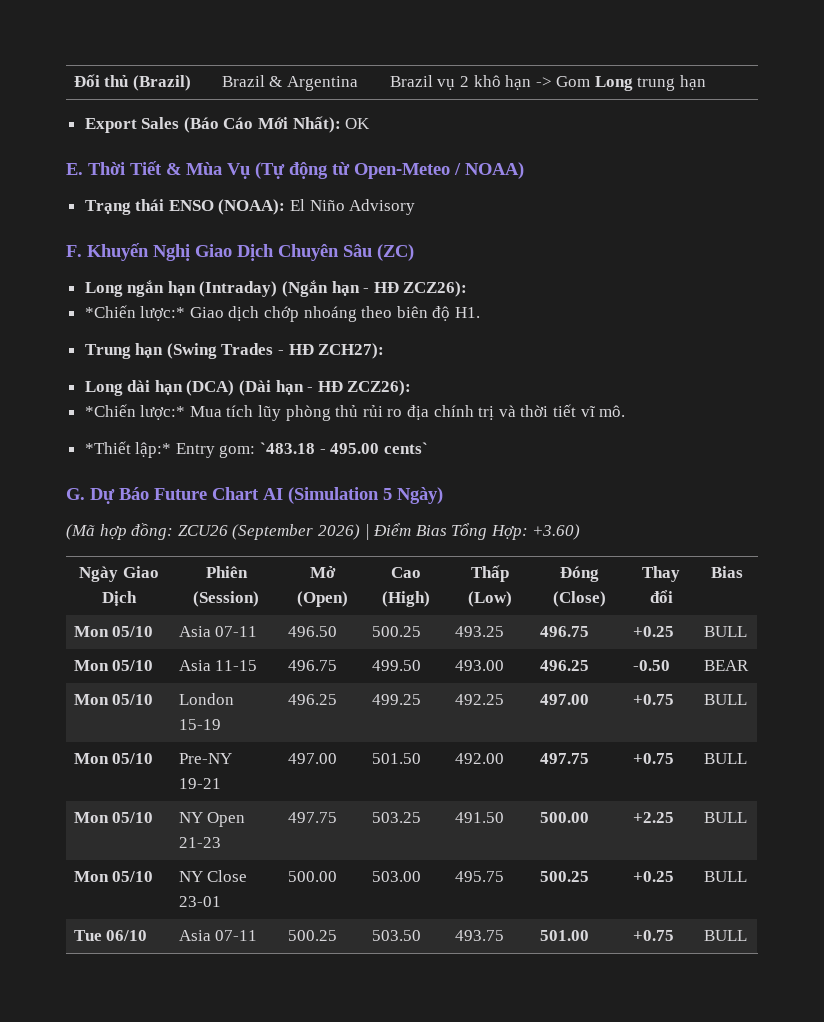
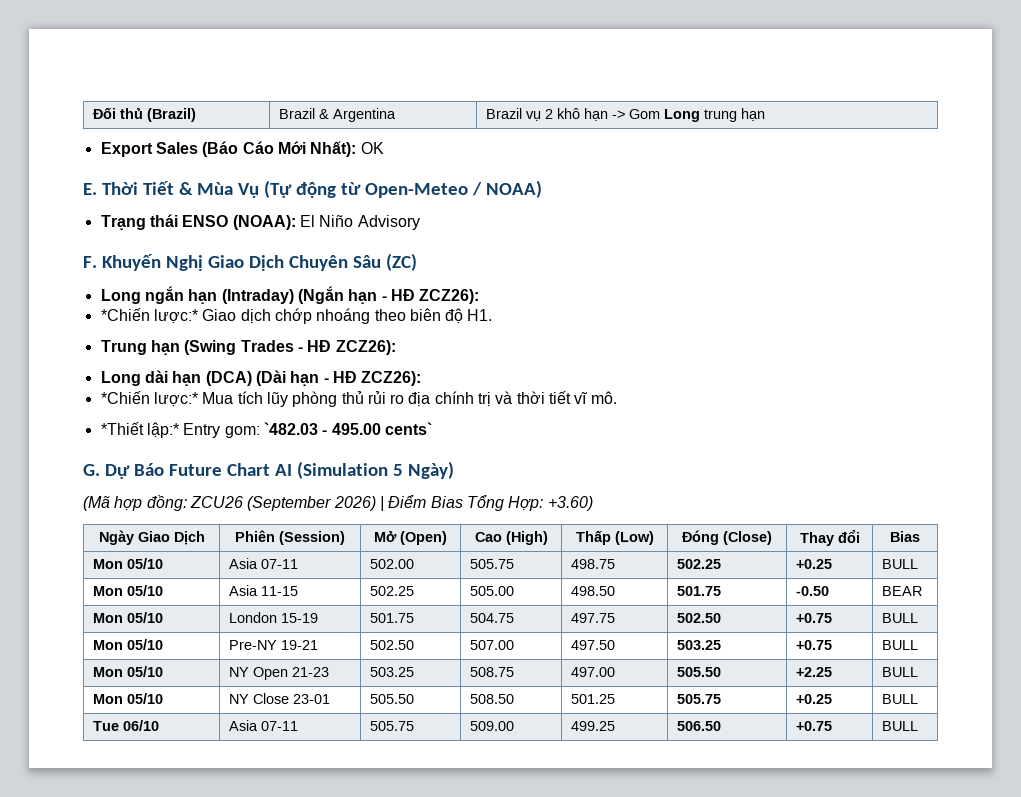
[318,343,385,359] ZCH27): -> [335,340,396,355] ZCZ26):
[260,442,316,454] `483.18 -> [263,422,318,435] `482.03
[287,626,337,637] [371,626,421,637] [454,626,504,637] [539,626,589,637] 496.50 | 500.25 | 493.25 | 496.75 -> [369,559,414,569] [469,559,514,569] [570,559,615,569] [676,559,721,569] 502.00 | 505.75 | 498.75 | 502.25
[287,660,337,671] [371,660,421,671] [454,660,504,671] [539,660,589,671] 496.75 | 499.50 | 493.00 | 496.25 -> [369,586,414,596] [469,586,514,596] [570,586,615,596] [676,586,721,596] 502.25 | 505.00 | 498.50 | 501.75
[287,694,337,705] [371,694,421,705] [454,694,504,705] [539,694,589,705] 496.25 | 499.25 | 492.25 | 497.00 -> [369,613,414,623] [469,613,514,623] [570,613,615,623] [676,613,721,623] 501.75 | 504.75 | 497.75 | 502.50
[287,753,337,764] [371,753,421,764] [454,753,504,764] [539,753,589,764] 497.00 | 501.50 | 492.00 | 497.75 -> [369,640,414,650] [469,640,514,650] [570,640,615,650] [676,640,721,650] 502.50 | 507.00 | 497.50 | 503.25
[287,812,337,823] [371,812,421,823] [454,812,504,823] [539,812,589,823] | 497.75 | 503.25 | 491.50 | 500.00 -> [369,667,414,677] [469,667,514,677] [570,667,615,677] [676,667,721,677] | 503.25 | 508.75 | 497.00 | 505.50
[287,871,337,882] [371,871,421,882] [454,871,504,882] [539,871,589,882] 500.00 | 503.00 | 495.75 | 500.25 -> [369,694,414,704] [469,694,514,704] [570,694,615,704] [676,694,721,704] 505.50 | 508.50 | 501.25 | 505.75
[287,930,337,941] [371,930,421,941] [454,930,504,941] [539,930,589,941] 500.25 | 503.50 | 493.75 | 501.00 -> [369,721,414,731] [469,721,514,731] [570,721,615,731] [676,721,721,731] 505.75 | 509.00 | 499.25 | 506.50

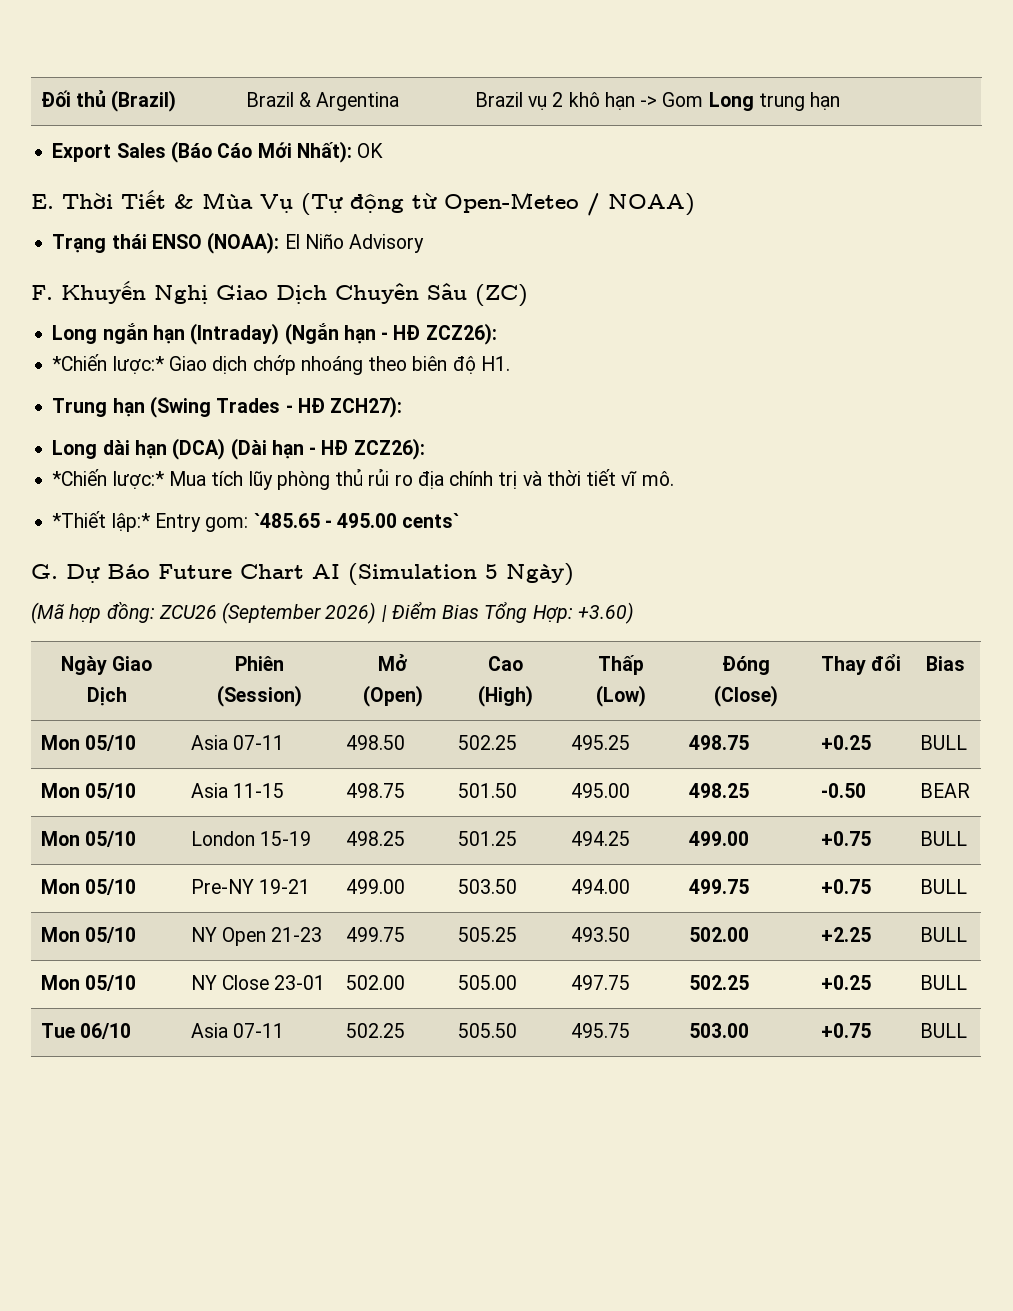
[335,340,396,355] ZCZ26): -> [330,396,403,418] ZCH27):
[263,422,318,435] `482.03 -> [253,513,320,528] `485.65
[369,559,414,569] [469,559,514,569] [570,559,615,569] [676,559,721,569] 502.00 | 505.75 | 498.75 | 502.25 -> [345,735,405,750] [457,735,517,750] [570,735,630,750] [688,735,749,750] 498.50 | 502.25 | 495.25 | 498.75
[369,586,414,596] [469,586,514,596] [570,586,615,596] [676,586,721,596] 502.25 | 505.00 | 498.50 | 501.75 -> [345,783,405,798] [457,783,517,798] [570,783,630,798] [688,783,749,798] 498.75 | 501.50 | 495.00 | 498.25
[369,613,414,623] [469,613,514,623] [570,613,615,623] [676,613,721,623] 501.75 | 504.75 | 497.75 | 502.50 -> [345,831,405,846] [457,831,517,846] [570,831,630,846] [688,831,749,846] 498.25 | 501.25 | 494.25 | 499.00
[369,640,414,650] [469,640,514,650] [570,640,615,650] [676,640,721,650] 502.50 | 507.00 | 497.50 | 503.25 -> [345,879,405,894] [457,879,517,894] [570,879,630,894] [688,879,749,894] 499.00 | 503.50 | 494.00 | 499.75
[369,667,414,677] [469,667,514,677] [570,667,615,677] [676,667,721,677] 503.25 | 508.75 | 497.00 | 505.50 -> [345,927,405,942] [457,927,517,942] [570,927,630,942] [688,927,749,942] 499.75 | 505.25 | 493.50 | 502.00
[369,694,414,704] [469,694,514,704] [570,694,615,704] [676,694,721,704] 505.50 | 508.50 | 501.25 | 505.75 -> [345,975,405,990] [457,975,517,990] [570,975,630,990] [688,975,749,990] 502.00 | 505.00 | 497.75 | 502.25
[369,721,414,731] [469,721,514,731] [570,721,615,731] [676,721,721,731] 505.75 | 509.00 | 499.25 | 506.50 -> [345,1023,405,1038] [457,1023,517,1038] [570,1023,630,1038] [688,1023,749,1038] 502.25 | 505.50 | 495.75 | 503.00

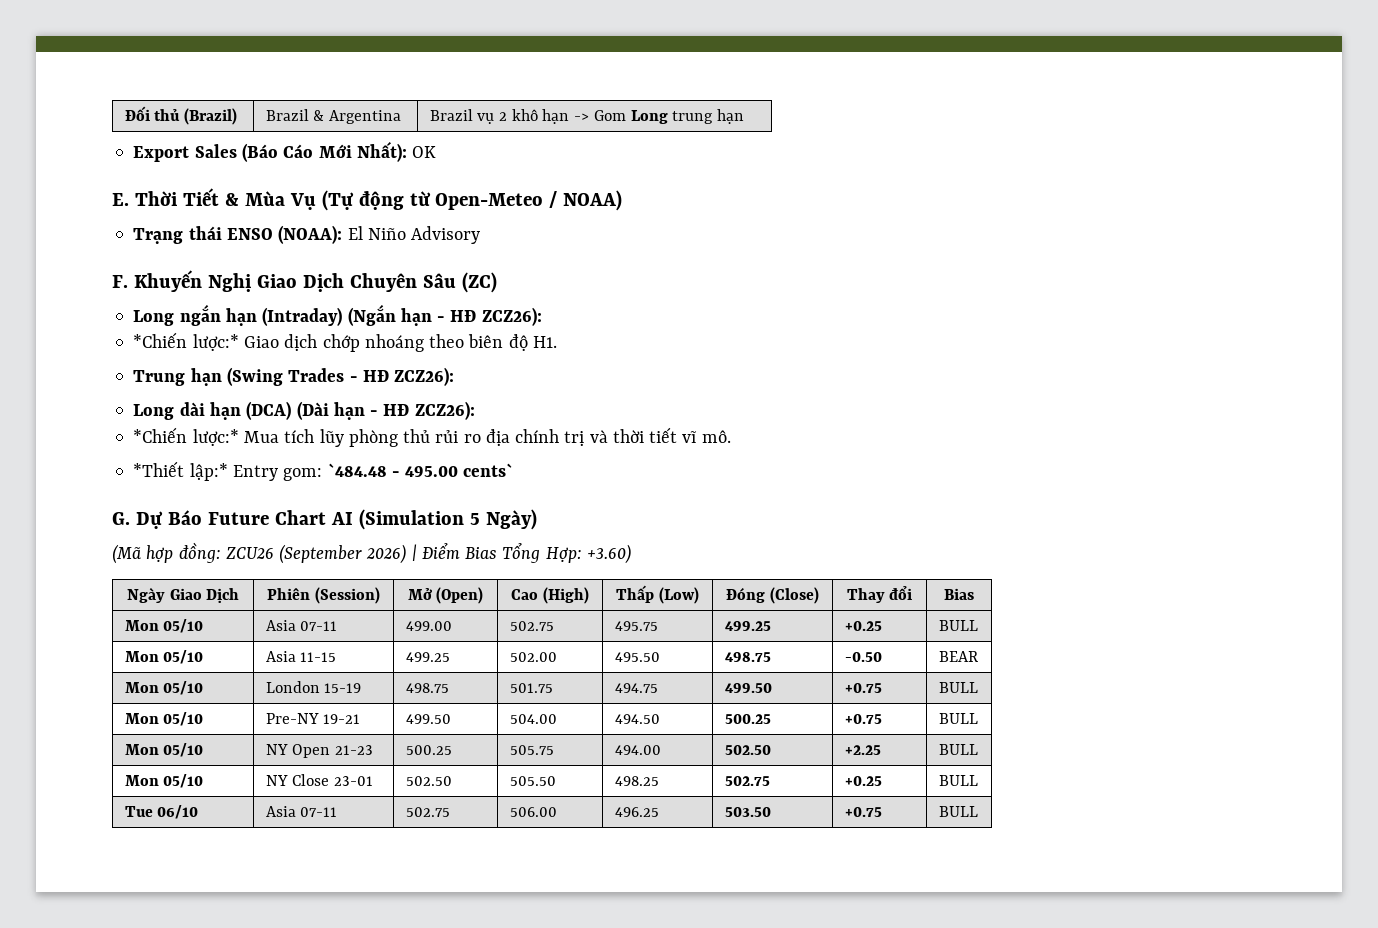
[330,396,403,418] ZCH27): -> [394,367,455,386] ZCZ26):
[253,513,320,528] `485.65 -> [327,463,387,477] `484.48
[345,735,405,750] [457,735,517,750] [570,735,630,750] [688,735,749,750] 498.50 | 502.25 | 495.25 | 498.75 -> [405,621,452,631] [509,621,554,631] [614,621,658,631] [724,621,771,631] 499.00 | 502.75 | 495.75 | 499.25
[345,783,405,798] [457,783,517,798] [570,783,630,798] [688,783,749,798] 498.75 | 501.50 | 495.00 | 498.25 -> [405,652,450,662] [509,652,557,662] [614,652,660,662] [724,652,771,662] 499.25 | 502.00 | 495.50 | 498.75
[345,831,405,846] [457,831,517,846] [570,831,630,846] [688,831,749,846] 498.25 | 501.25 | 494.25 | 499.00 -> [405,683,449,693] [509,683,553,693] [614,683,658,693] [724,683,772,693] 498.75 | 501.75 | 494.75 | 499.50
[345,879,405,894] [457,879,517,894] [570,879,630,894] [688,879,749,894] 499.00 | 503.50 | 494.00 | 499.75 -> [405,714,451,724] [509,714,557,724] [614,714,660,724] [724,714,771,724] 499.50 | 504.00 | 494.50 | 500.25
[345,927,405,942] [457,927,517,942] [570,927,630,942] [688,927,749,942] 499.75 | 505.25 | 493.50 | 502.00 -> [405,745,452,755] [509,745,554,755] [614,745,661,755] [724,745,771,755] 500.25 | 505.75 | 494.00 | 502.50
[345,975,405,990] [457,975,517,990] [570,975,630,990] [688,975,749,990] 502.00 | 505.00 | 497.75 | 502.25 -> [405,776,452,786] [509,776,556,786] [614,776,659,786] [724,776,770,786] 502.50 | 505.50 | 498.25 | 502.75
[345,1023,405,1038] [457,1023,517,1038] [570,1023,630,1038] [688,1023,749,1038] 502.25 | 505.50 | 495.75 | 503.00 -> [405,807,450,817] [509,807,557,817] [614,807,659,817] [724,807,771,817] 502.75 | 506.00 | 496.25 | 503.50

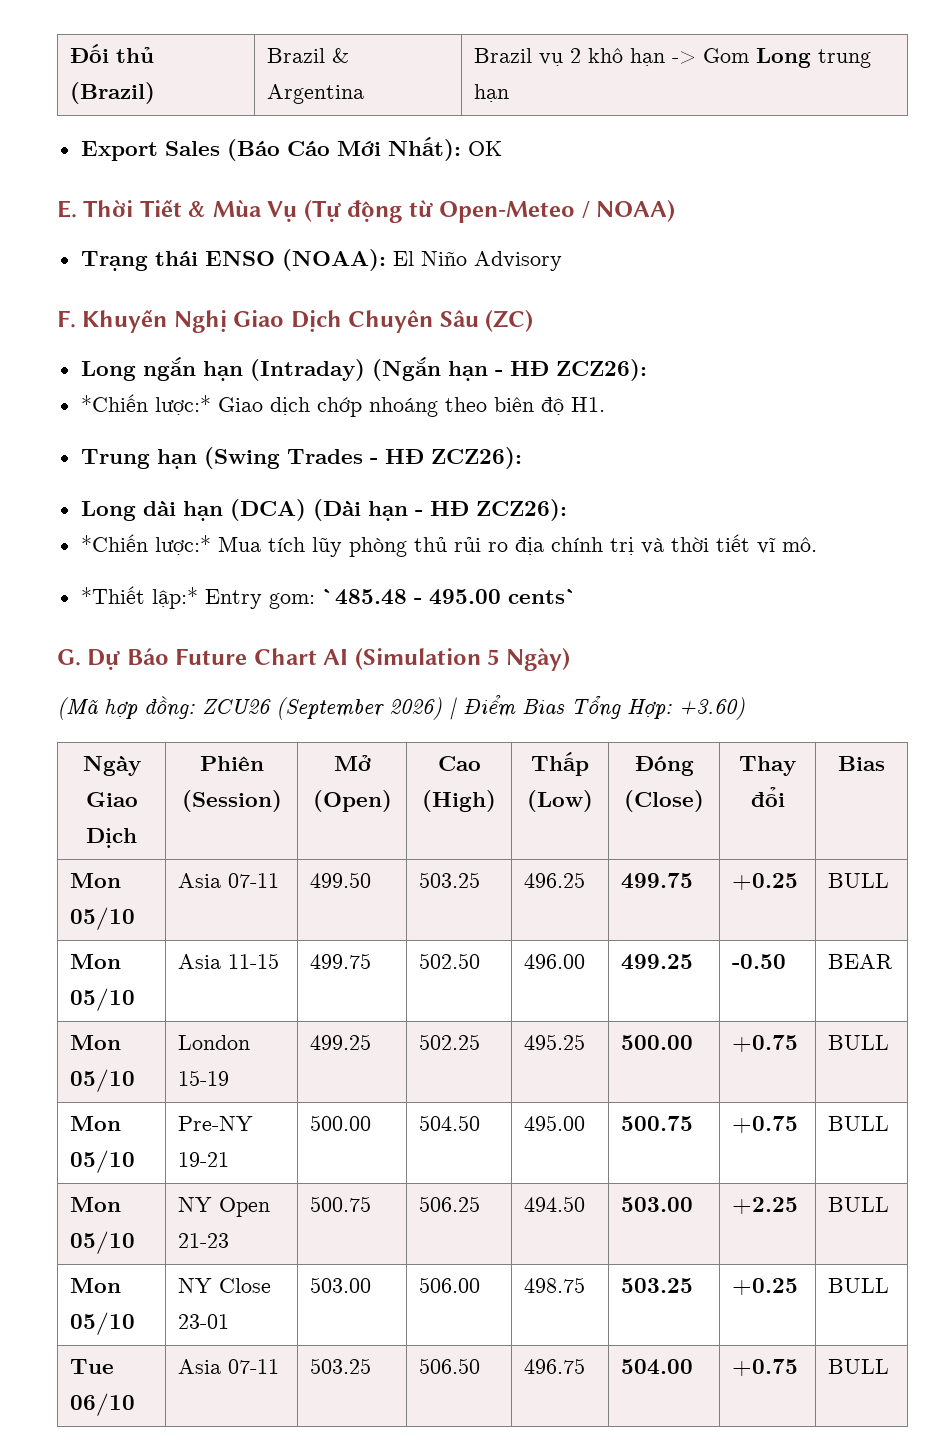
[327,463,387,477] `484.48 -> [321,588,407,605] `485.48
[405,621,452,631] [509,621,554,631] [614,621,658,631] [724,621,771,631] 499.00 | 502.75 | 495.75 | 499.25 -> [310,872,372,888] [419,872,481,888] [524,872,586,888] [621,873,694,889] 499.50 | 503.25 | 496.25 | 499.75
[405,652,450,662] [509,652,557,662] [614,652,660,662] [724,652,771,662] 499.25 | 502.00 | 495.50 | 498.75 -> [310,953,372,969] [419,953,481,969] [524,954,586,969] [621,954,694,970] 499.75 | 502.50 | 496.00 | 499.25
[405,683,449,693] [509,683,553,693] [614,683,658,693] [724,683,772,693] 498.75 | 501.75 | 494.75 | 499.50 -> [310,1034,372,1050] [419,1034,481,1050] [524,1034,586,1050] [621,1035,694,1050] 499.25 | 502.25 | 495.25 | 500.00
[405,714,451,724] [509,714,557,724] [614,714,660,724] [724,714,771,724] 499.50 | 504.00 | 494.50 | 500.25 -> [310,1115,372,1131] [419,1115,481,1131] [524,1115,586,1131] [621,1116,694,1131] 500.00 | 504.50 | 495.00 | 500.75
[405,745,452,755] [509,745,554,755] [614,745,661,755] [724,745,771,755] 500.25 | 505.75 | 494.00 | 502.50 -> [310,1196,372,1212] [419,1196,481,1212] [524,1196,586,1212] [621,1197,694,1212] 500.75 | 506.25 | 494.50 | 503.00
[405,776,452,786] [509,776,556,786] [614,776,659,786] [724,776,770,786] 502.50 | 505.50 | 498.25 | 502.75 -> [310,1277,372,1293] [419,1277,481,1293] [524,1277,586,1293] [621,1278,694,1293] 503.00 | 506.00 | 498.75 | 503.25
[405,807,450,817] [509,807,557,817] [614,807,659,817] [724,807,771,817] 502.75 | 506.00 | 496.25 | 503.50 -> [310,1358,372,1374] [419,1358,481,1374] [524,1358,586,1374] [621,1359,694,1375] 503.25 | 506.50 | 496.75 | 504.00

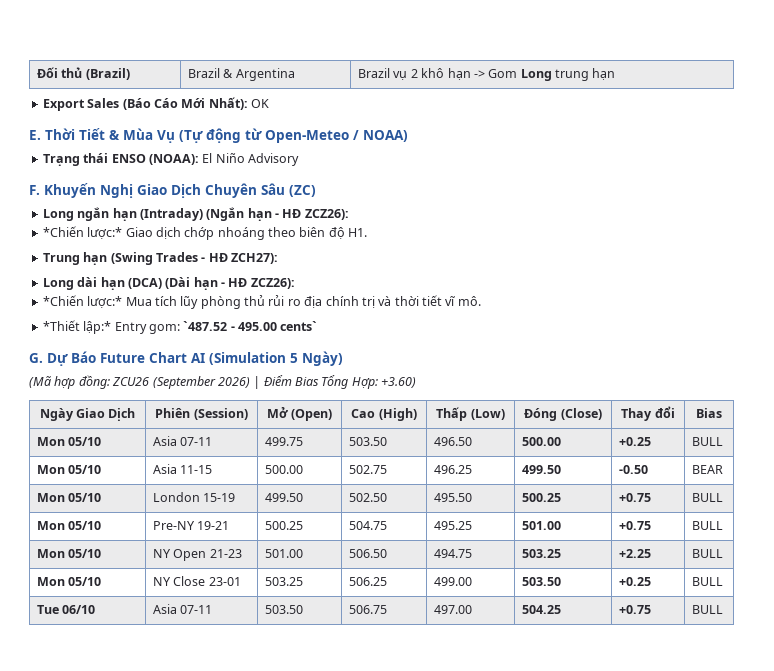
[430,447,522,469] ZCZ26): -> [231,253,278,264] ZCH27):
[321,588,407,605] `485.48 -> [183,321,228,331] `487.52
[310,872,372,888] [419,872,481,888] [524,872,586,888] [621,873,694,889] 499.50 | 503.25 | 496.25 | 499.75 -> [265,437,304,446] [349,437,388,446] [434,437,473,446] [522,437,562,446] 499.75 | 503.50 | 496.50 | 500.00
[310,953,372,969] [419,953,481,969] [524,954,586,969] [621,954,694,970] 499.75 | 502.50 | 496.00 | 499.25 -> [265,465,304,474] [349,465,388,474] [434,465,473,474] [522,465,562,474] 500.00 | 502.75 | 496.25 | 499.50
[310,1034,372,1050] [419,1034,481,1050] [524,1034,586,1050] [621,1035,694,1050] 499.25 | 502.25 | 495.25 | 500.00 -> [265,493,304,502] [349,493,388,502] [434,493,473,502] [522,493,562,502] 499.50 | 502.50 | 495.50 | 500.25
[310,1115,372,1131] [419,1115,481,1131] [524,1115,586,1131] [621,1116,694,1131] 500.00 | 504.50 | 495.00 | 500.75 -> [265,521,304,530] [349,521,388,530] [434,521,473,530] [522,521,562,530] 500.25 | 504.75 | 495.25 | 501.00
[310,1196,372,1212] [419,1196,481,1212] [524,1196,586,1212] [621,1197,694,1212] 500.75 | 506.25 | 494.50 | 503.00 -> [265,549,304,558] [349,549,388,558] [434,549,473,558] [522,549,562,558] 501.00 | 506.50 | 494.75 | 503.25
[310,1277,372,1293] [419,1277,481,1293] [524,1277,586,1293] [621,1278,694,1293] 503.00 | 506.00 | 498.75 | 503.25 -> [265,577,304,586] [349,577,388,586] [434,577,473,586] [522,577,562,586] 503.25 | 506.25 | 499.00 | 503.50
[310,1358,372,1374] [419,1358,481,1374] [524,1358,586,1374] [621,1359,694,1375] 503.25 | 506.50 | 496.75 | 504.00 -> [265,605,304,614] [349,605,388,614] [434,605,473,614] [522,605,562,614] 503.50 | 506.75 | 497.00 | 504.25

